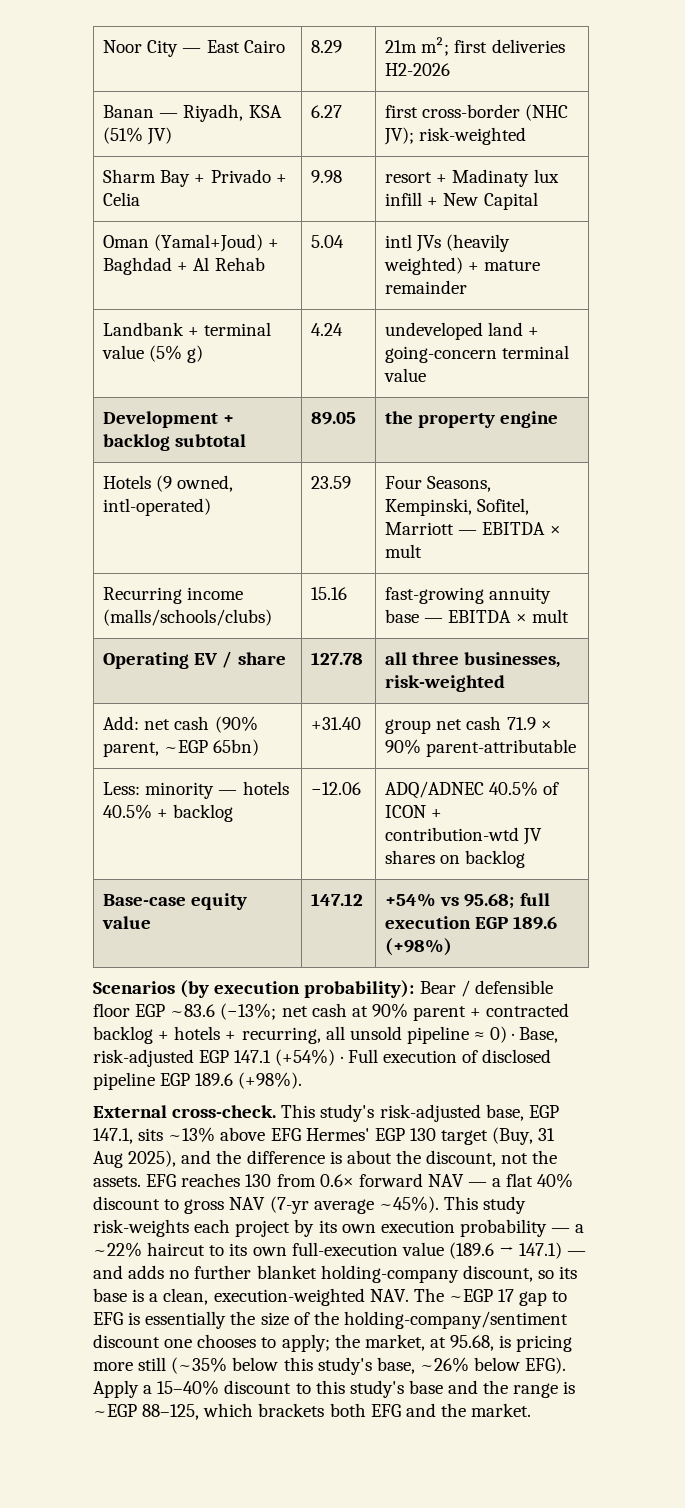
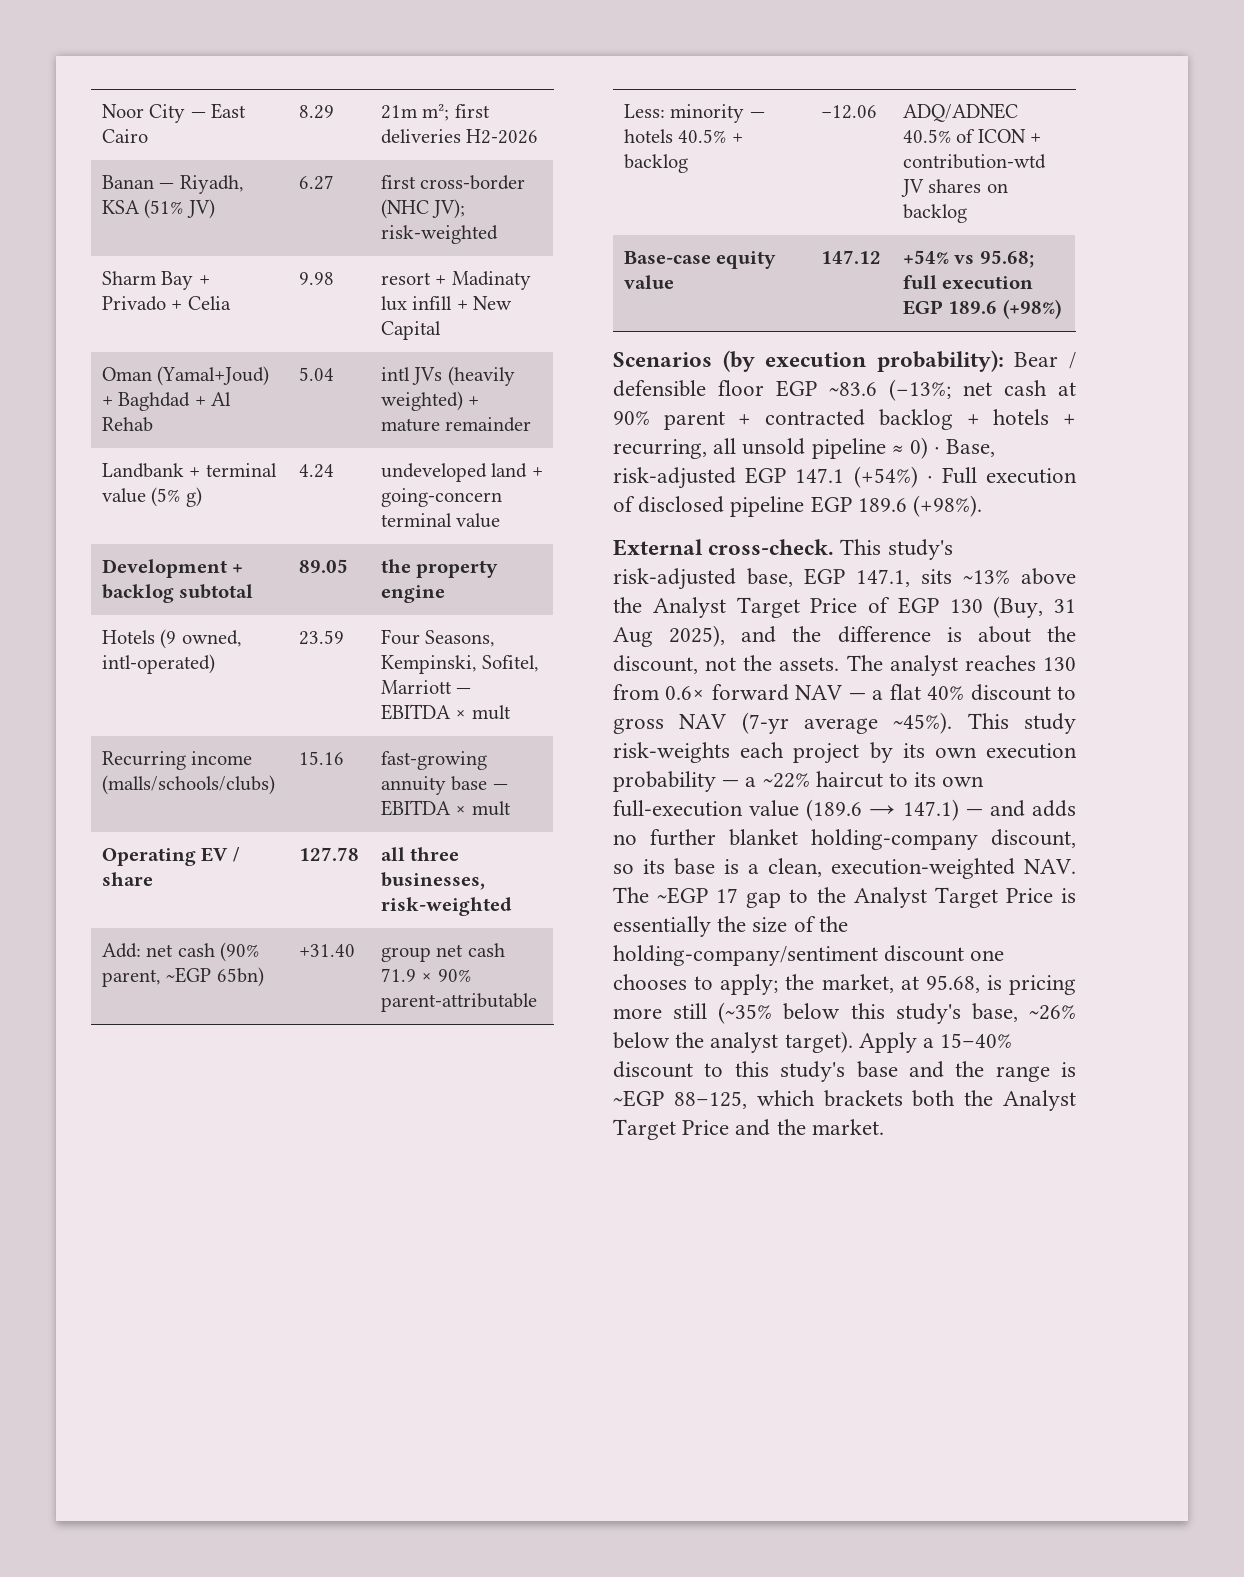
[270,1128,370,1141] EFG Hermes' -> [613,597,890,618] the Analyst Target Price of
[441,1130,489,1145] target -> (983, 606) none
[146,1174,177,1187] EFG -> [846,655,958,676] The analyst
[93,1312,123,1325] EFG -> [816,887,1053,908] the Analyst Target Price
[525,1357,567,1374] EFG). -> [675,1031,853,1053] the analyst target).
[370,1404,401,1417] EFG -> [964,1090,1076,1111] [613,1119,730,1140] the Analyst Target Price

